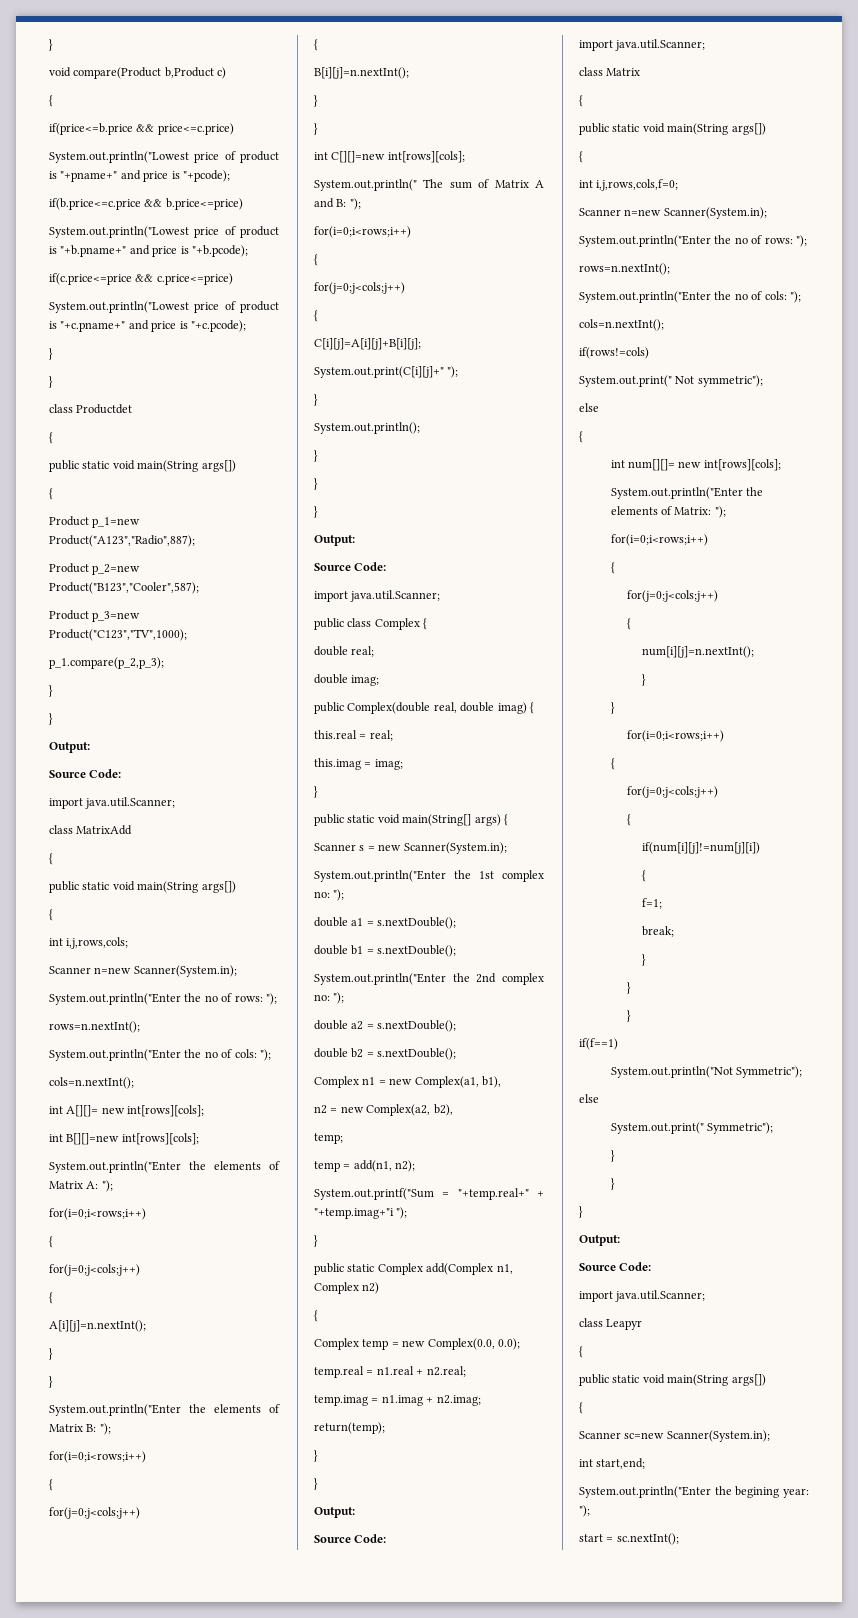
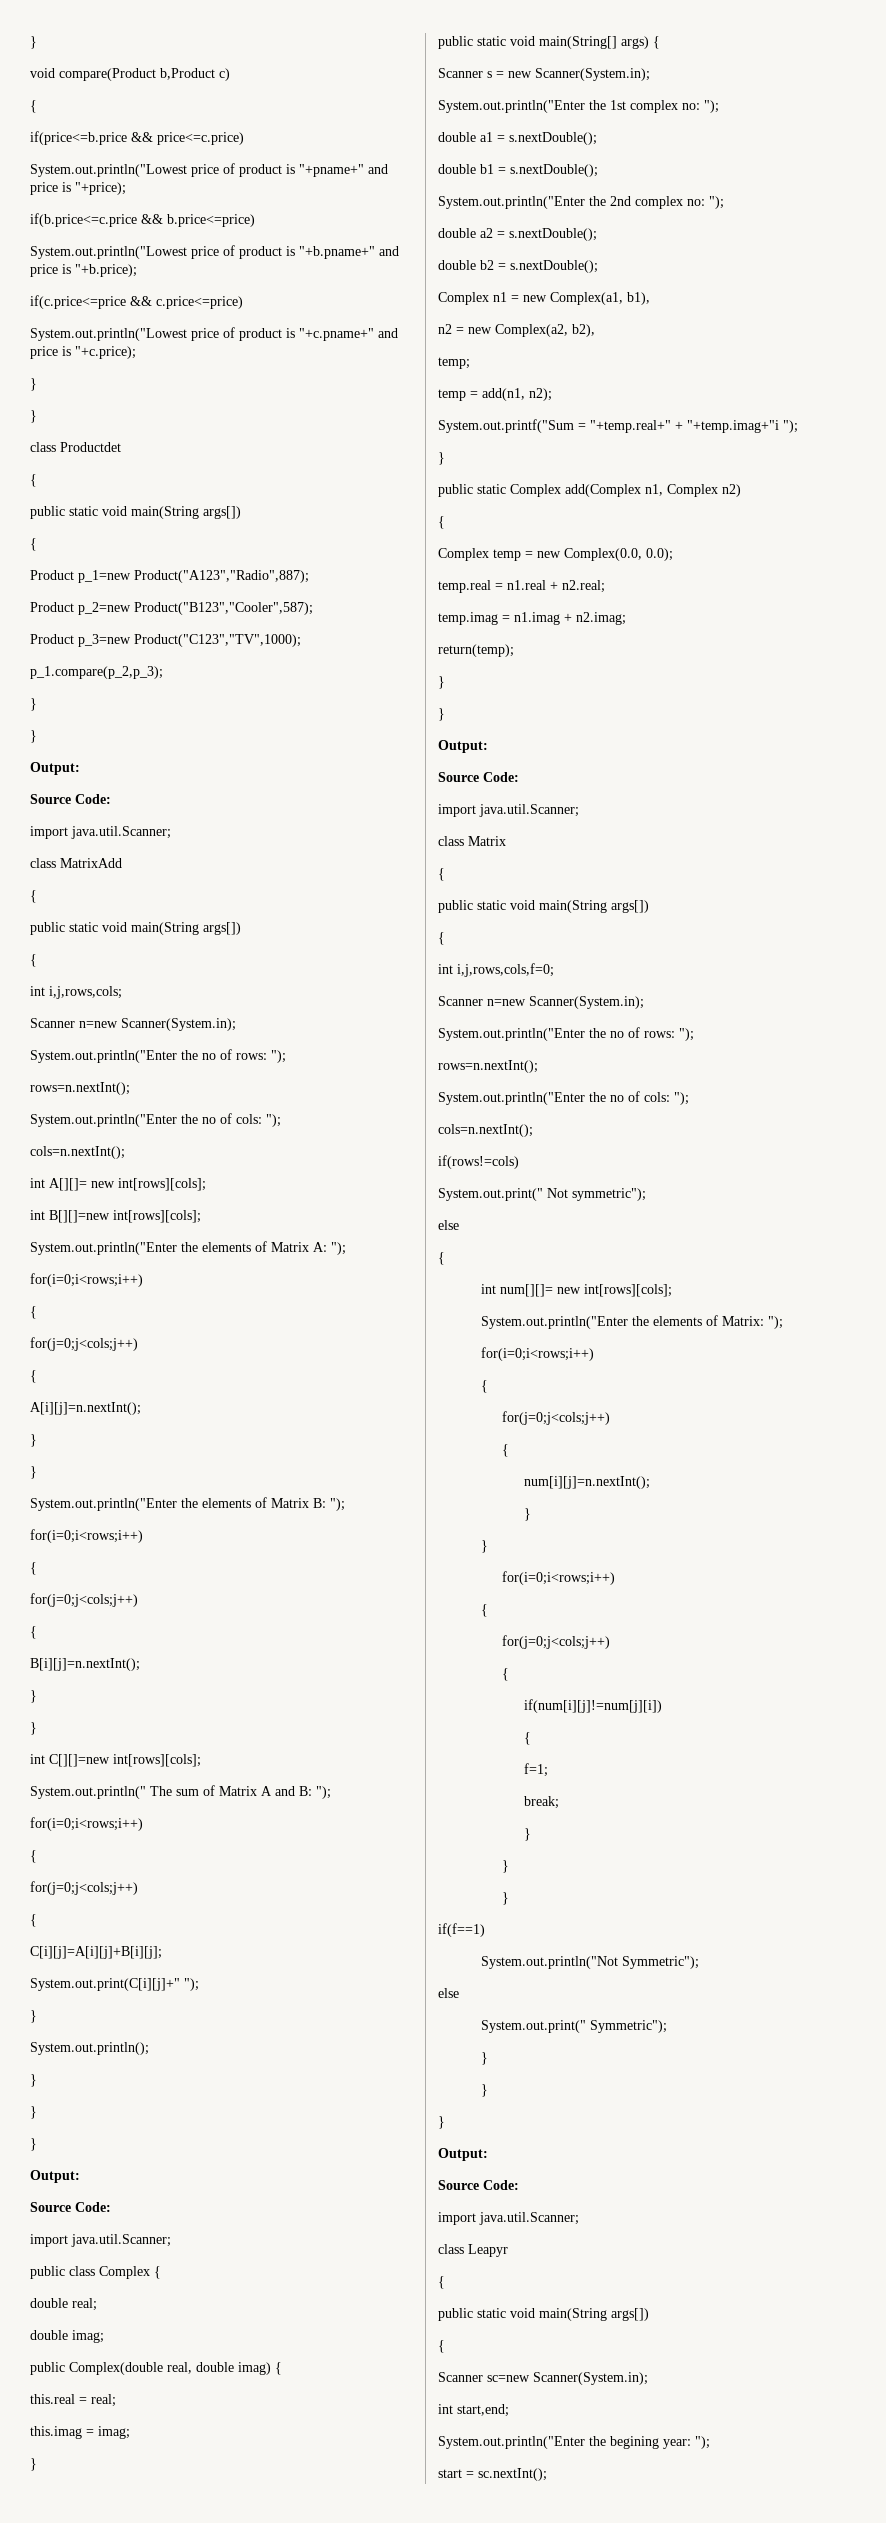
[182,170,230,182] "+pcode); -> [75,182,126,195] "+price);
[191,245,248,257] "+b.pcode); -> [75,264,137,277] "+b.price);
[190,320,246,332] "+c.pcode); -> [75,346,136,359] "+c.price);

